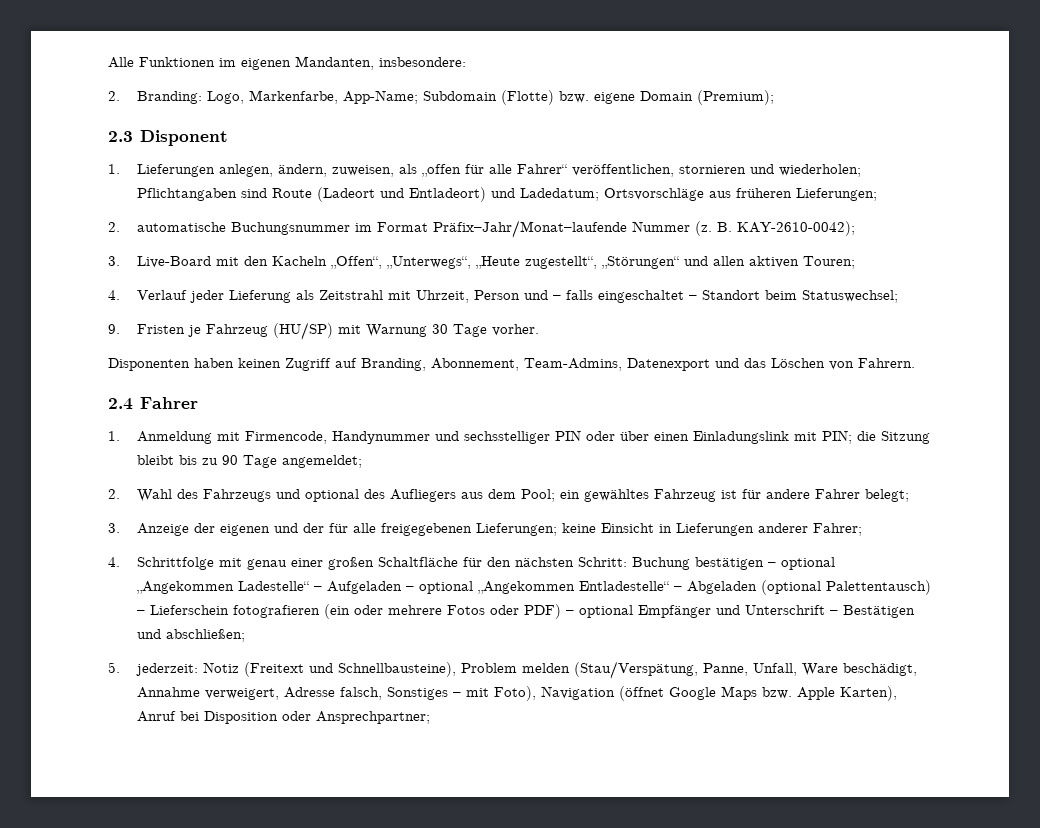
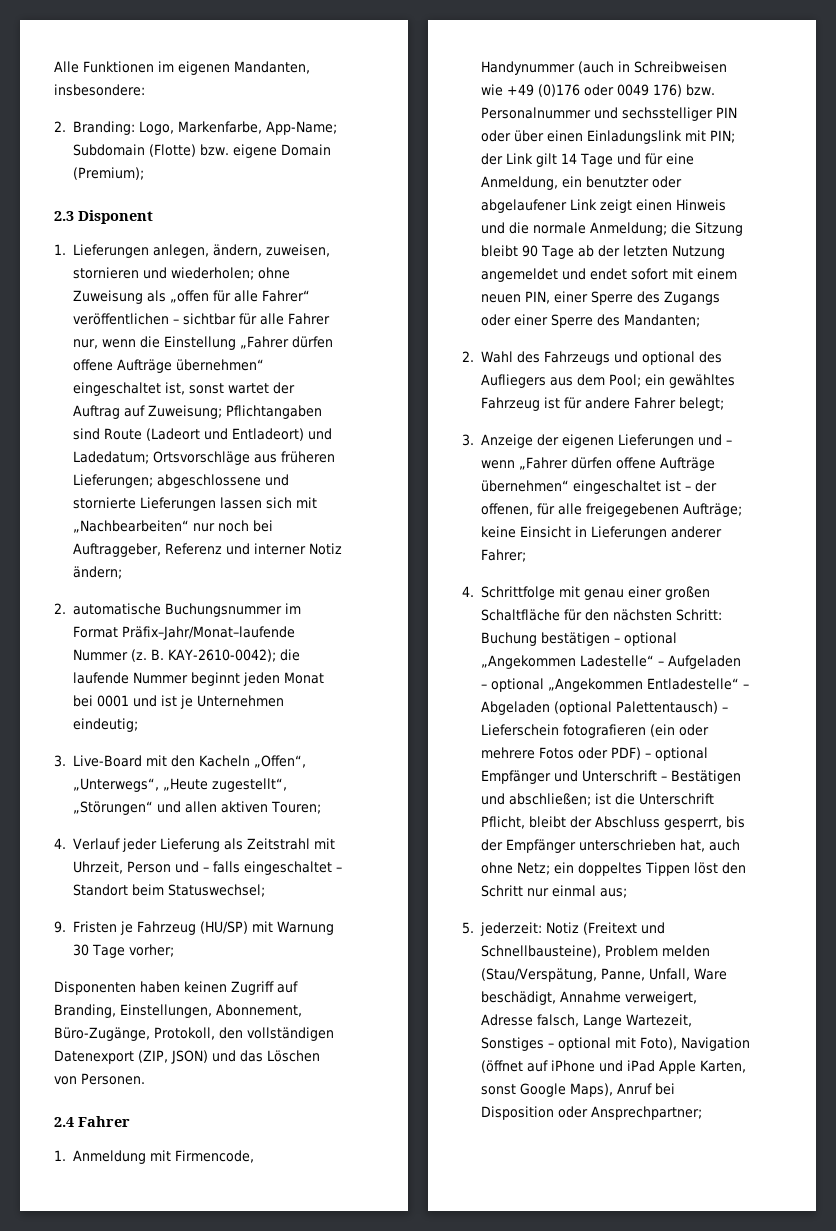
(395, 171) none -> [72,267,290,280] [72,290,143,304] stornieren und wiederholen; ohne Zuweisung
[572,164,862,177] veröffentlichen, stornieren und wiederholen; -> [72,313,330,325] [72,336,333,350] [72,359,264,373] [72,382,295,396] [72,405,222,419] veröffentlichen – sichtbar für alle Fahrer nur, wenn die Einstellung „Fahrer dürfen offene Aufträge übernehmen“ eingeschaltet ist, sonst wartet der Auftrag auf Zuweisung;
(878, 194) none -> [156,474,289,488] [72,497,317,511] [72,520,273,533] [72,543,342,557] [72,566,122,579] abgeschlossene und stornierte Lieferungen lassen sich mit „Nachbearbeiten“ nur noch bei Auftraggeber, Referenz und interner Notiz ändern;
(856, 228) none -> [279,649,300,661] [72,672,324,686] [72,695,284,709] [72,718,138,732] die laufende Nummer beginnt jeden Monat bei 0001 und ist je Unternehmen eindeutig;
[492,324,540,336] vorher. -> [128,944,174,957] vorher;
[431,358,710,371] Abonnement, Team-Admins, Datenexport -> [120,1004,302,1018] [54,1027,334,1041] [54,1050,208,1064] Einstellungen, Abonnement, Büro-Zugänge, Protokoll, den vollständigen Datenexport (ZIP, JSON)
[858,358,915,368] Fahrern. -> [81,1073,145,1085] Personen.
(431, 437) none -> [577,61,727,74] [480,84,715,97] [480,107,591,119] (auch in Schreibweisen wie +49 (0)176 oder 0049 176) bzw. Personalnummer
[857,431,931,444] [137,455,363,468] die Sitzung bleibt bis zu 90 Tage angemeldet; -> [480,153,694,167] [480,176,682,190] [480,199,726,213] [480,222,743,236] [480,245,725,259] [480,268,737,282] [480,291,720,305] [480,314,700,328] der Link gilt 14 Tage und für eine Anmeldung, ein benutzter oder abgelaufener Link zeigt einen Hinweis und die normale Anmeldung; die Sitzung bleibt 90 Tage ab der letzten Nutzung angemeldet und endet sofort mit einem neuen PIN, einer Sperre des Zugangs oder einer Sperre des Mandanten;
[274,523,325,533] und der -> [617,434,732,448] [480,457,715,471] [480,480,717,494] [480,503,533,516] Lieferungen und – wenn „Fahrer dürfen offene Aufträge übernehmen“ eingeschaltet ist – der offenen,
[476,523,558,536] Lieferungen; -> [682,503,742,517] Aufträge;
(246, 635) none -> [594,793,714,805] [480,816,745,830] [480,839,740,853] [480,862,746,876] [480,885,627,898] ist die Unterschrift Pflicht, bleibt der Abschluss gesperrt, bis der Empfänger unterschrieben hat, auch ohne Netz; ein doppeltes Tippen löst den Schritt nur einmal aus;
(383, 693) none -> [582,1014,692,1028] Lange Wartezeit,
(462, 694) none -> [557,1037,611,1051] optional
[669,686,898,701] Google Maps bzw. Apple Karten), -> [526,1060,746,1074] [480,1083,613,1097] auf iPhone und iPad Apple Karten, sonst Google Maps),

